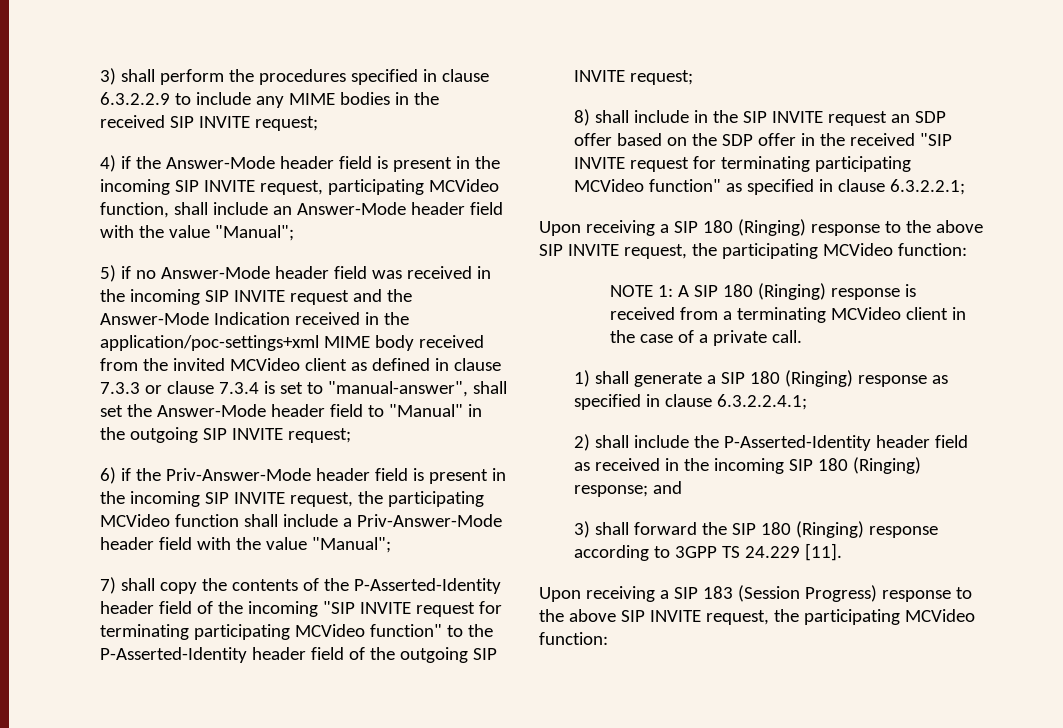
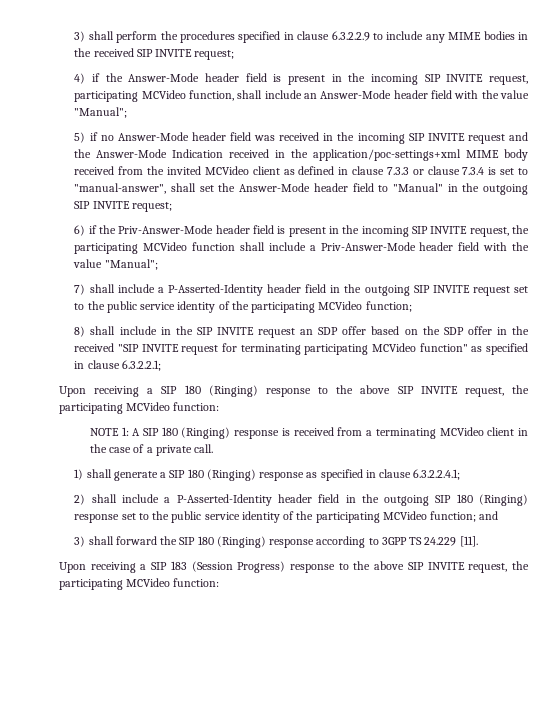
[160,578,502,594] [100,601,503,617] [100,624,494,640] [100,647,498,663] [574,70,694,85] copy the contents of the P-Asserted-Identity header field of the incoming "SIP INVITE request for terminating participating MCVideo function" to the P-Asserted-Identity header field of the outgoing SIP INVITE request; -> [117,284,528,296] [74,301,412,313] include a P-Asserted-Identity header field in the outgoing SIP INVITE request set to the public service identity of the participating MCVideo function;
[694,435,969,451] [574,457,922,474] [574,485,649,497] the P-Asserted-Identity header field as received in the incoming SIP 180 (Ringing) response; -> [164,494,528,506] [74,511,477,523] a P-Asserted-Identity header field in the outgoing SIP 180 (Ringing) response set to the public service identity of the participating MCVideo function;

